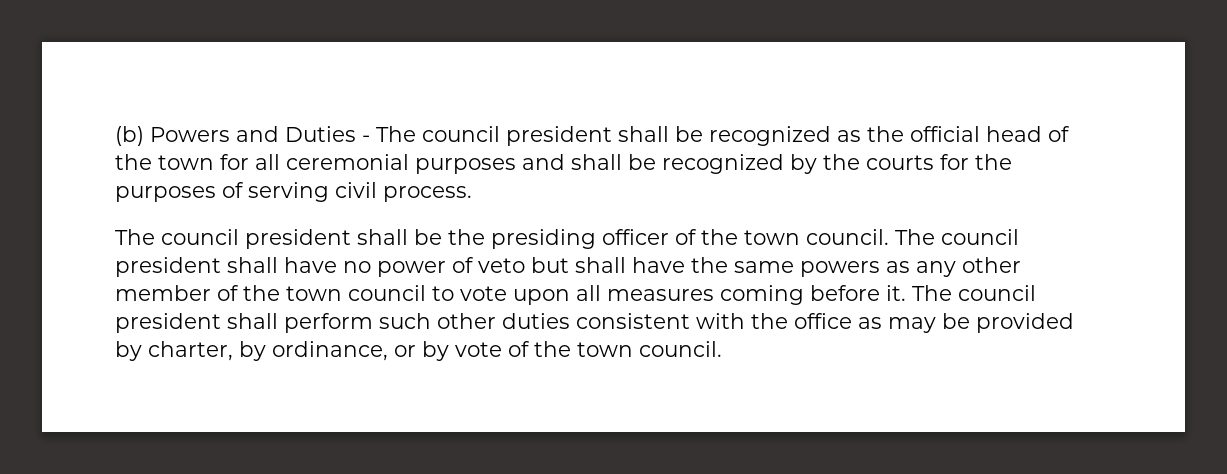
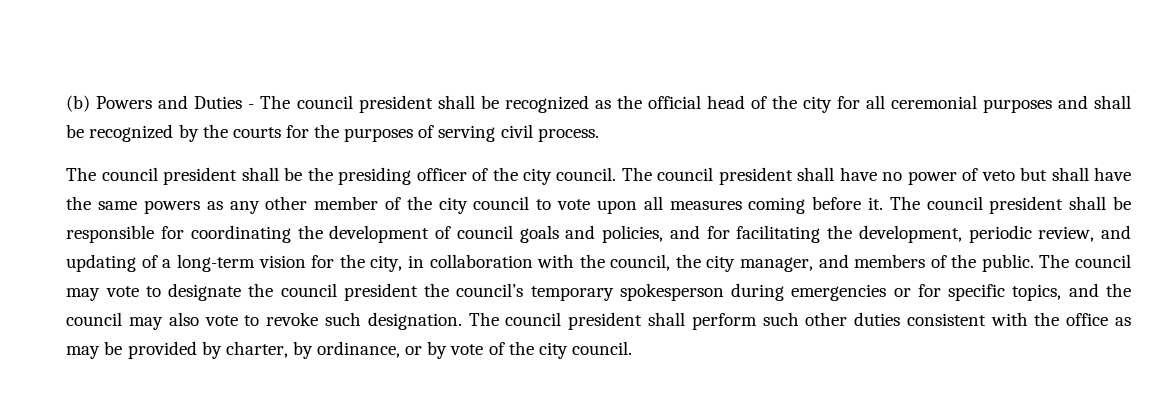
[158,155,215,170] town -> [802,96,832,113] city
[744,230,801,245] town -> [522,168,552,185] city
[286,286,343,301] town -> [438,197,468,214] city
(279, 321) none -> [1113,196,1132,210] [66,225,1131,243] [66,254,1131,272] [66,283,1131,301] [66,312,685,330] be responsible for coordinating the development of council goals and policies, and for facilitating the development, periodic review, and updating of a long-term vision for the city, in collaboration with the council, the city manager, and members of the public. The council may vote to designate the council president the council’s temporary spokesperson during emergencies or for specific topics, and the council may also vote to revoke such designation. The council president shall
[577,342,634,357] town -> [538,342,568,359] city

